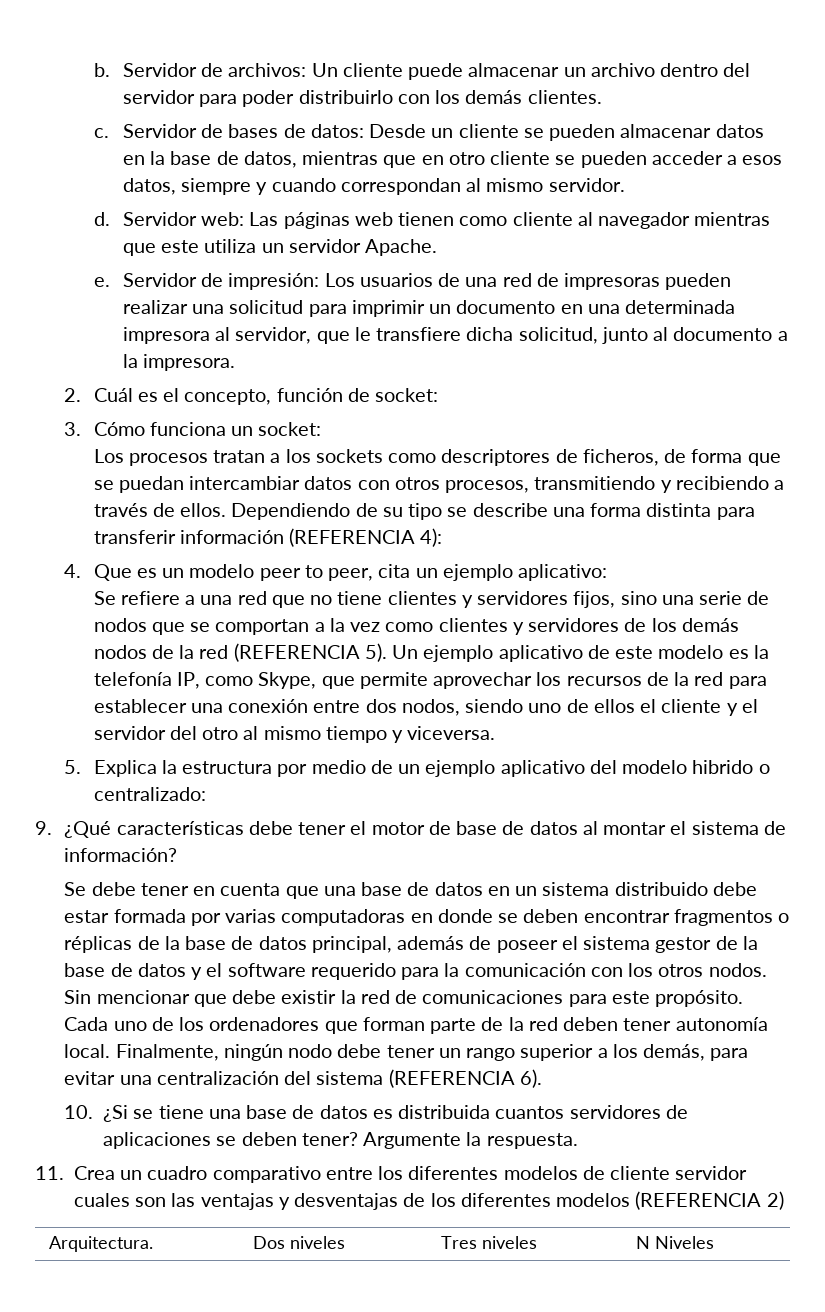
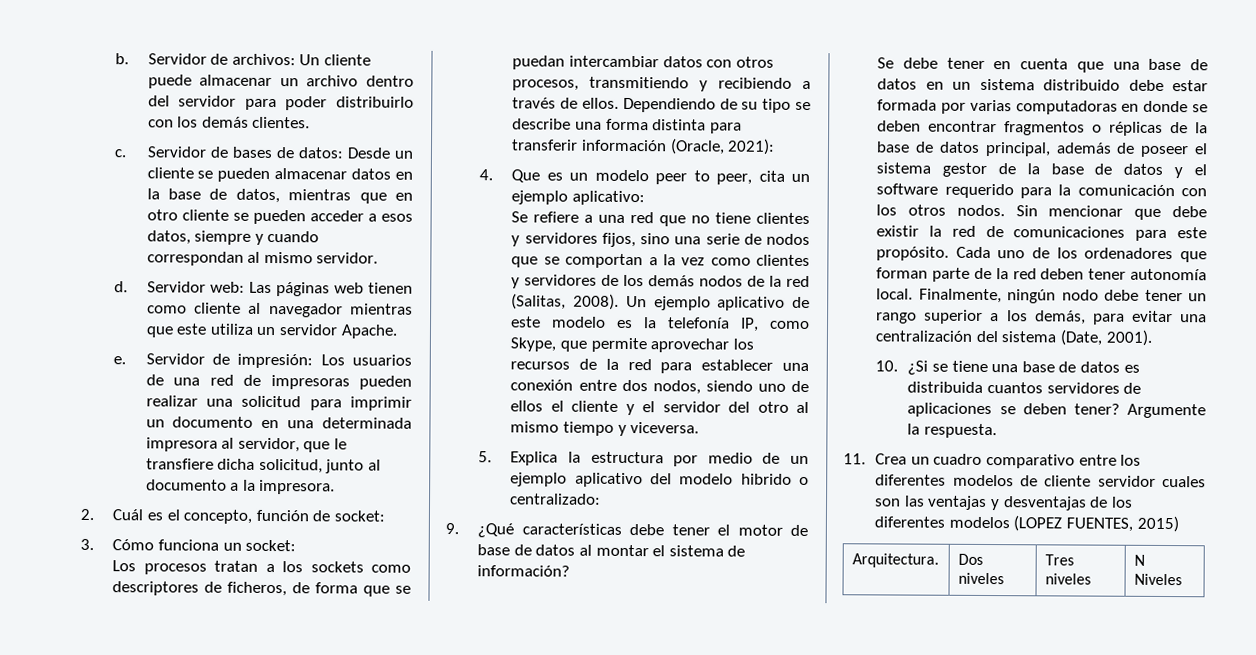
[289,528,443,547] (REFERENCIA 4): -> [669,138,776,155] (Oracle, 2021):
[233,643,387,662] (REFERENCIA 5). -> [511,293,620,310] (Salitas, 2008).
[388,1069,542,1088] (REFERENCIA 6). -> [1059,329,1152,346] (Date, 2001).
[635,1191,784,1210] (REFERENCIA 2) -> [1013,515,1179,533] (LOPEZ FUENTES, 2015)

